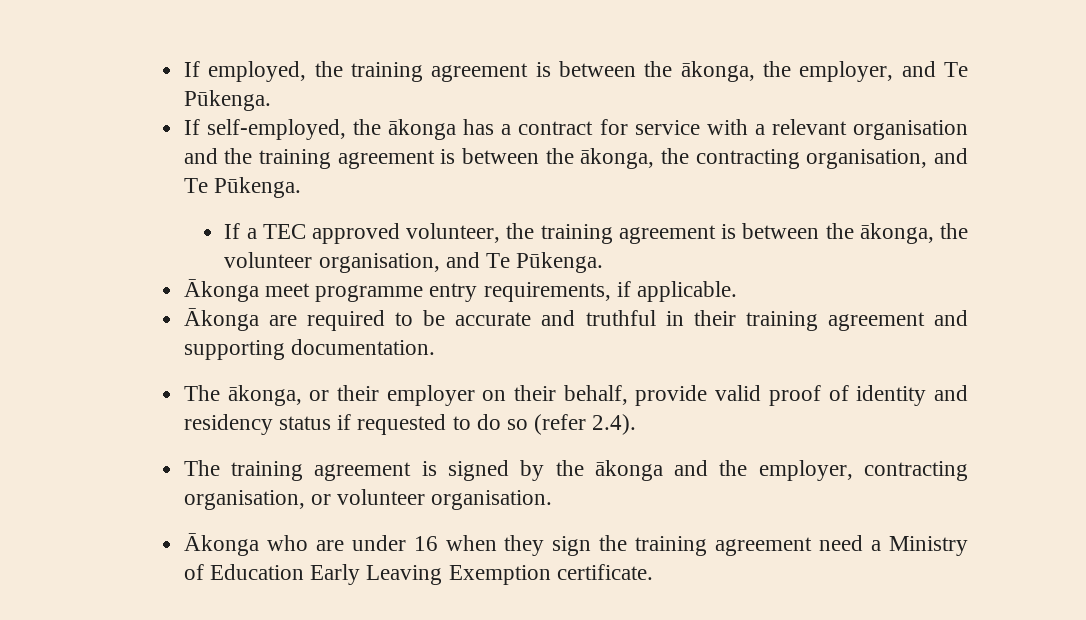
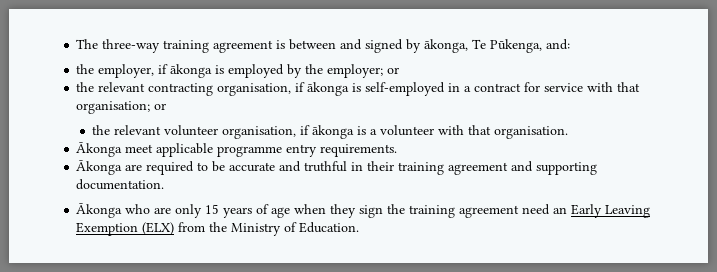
[183,61,969,82] [183,90,271,111] [183,119,495,140] If employed, the training agreement is between the ākonga, the employer, and Te Pūkenga. // If self-employed, the ākonga has -> [76,39,571,53] [76,64,400,78] [76,82,461,96] The three-way training agreement is between and signed by ākonga, Te Pūkenga, and: // the employer, if ākonga is employed by the employer; or // the relevant contracting organisation, if ākonga is self-employed in
[754,119,968,140] [183,148,968,169] [183,177,302,198] [224,223,968,244] [224,252,604,273] a relevant organisation and the training agreement is between the ākonga, the contracting organisation, and Te Pūkenga. // If a TEC approved volunteer, the training agreement is between the ākonga, the volunteer organisation, and Te Pūkenga. -> [617,82,641,92] [76,101,167,114] [92,125,569,139] that organisation; or // the relevant volunteer organisation, if ākonga is a volunteer with that organisation.
(311, 290) none -> [156,143,214,157] applicable
[483,281,738,302] requirements, if applicable. -> [320,144,398,157] requirements.
[183,385,969,406] [183,414,637,435] [183,460,968,481] [183,489,553,510] [183,533,438,556] The ākonga, or their employer on their behalf, provide valid proof of identity and residency status if requested to do so (refer 2.4). // The training agreement is signed by the ākonga and the employer, contracting organisation, or volunteer organisation. // Ākonga who are under 16 -> [76,203,291,218] Ākonga who are only 15 years of age
[871,536,968,556] [183,564,653,585] a Ministry of Education Early Leaving Exemption certificate. -> [553,204,651,218] [76,222,360,236] an Early Leaving Exemption (ELX) from the Ministry of Education.

